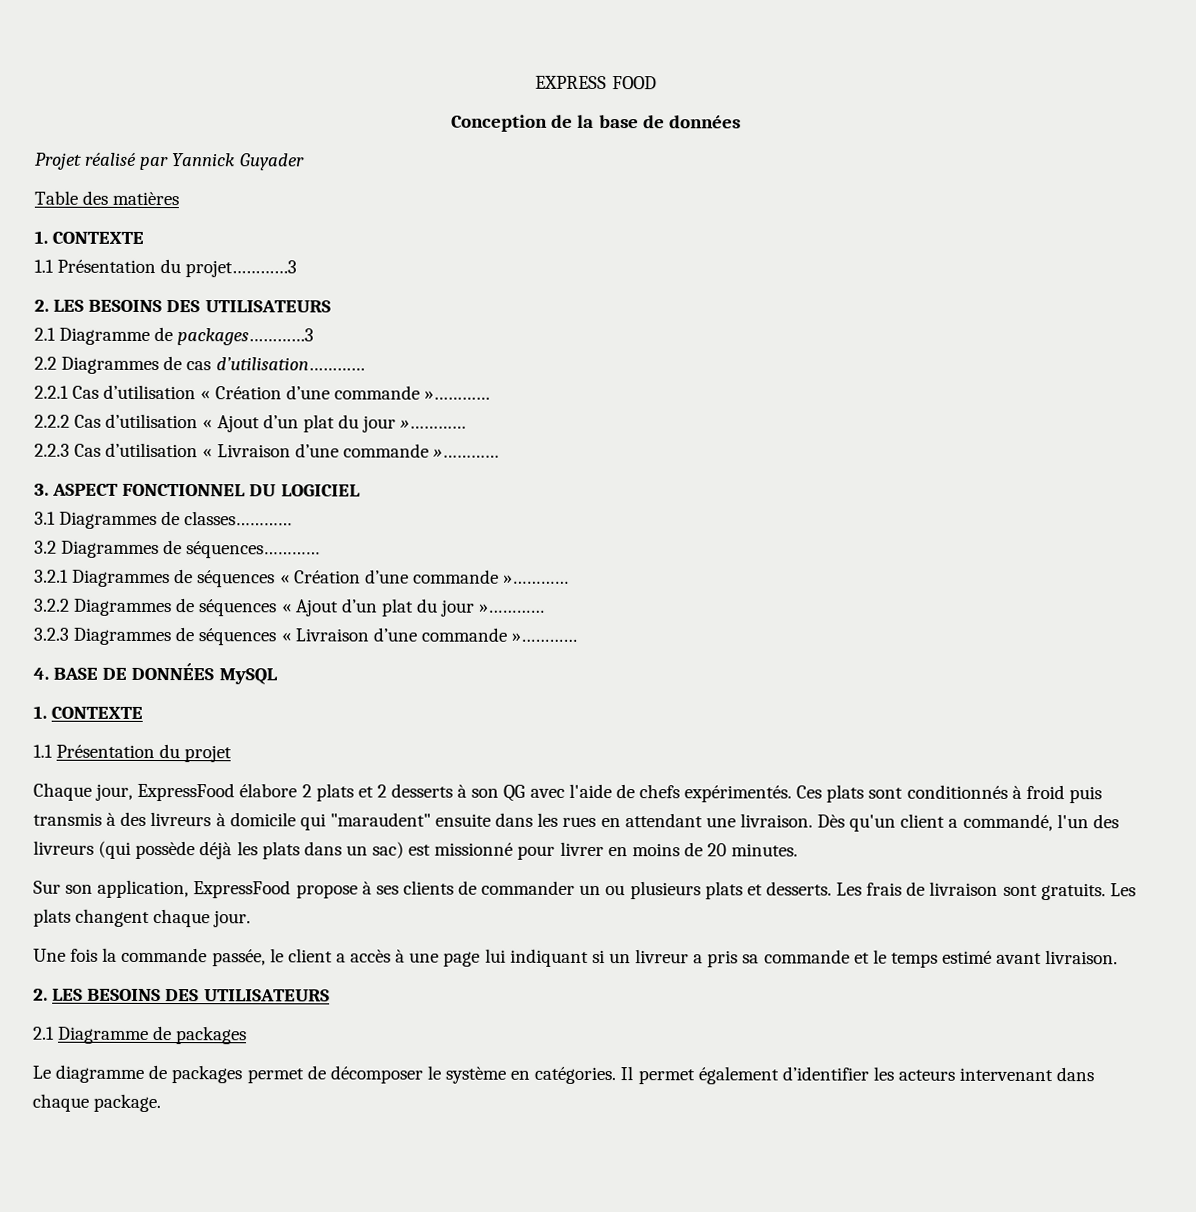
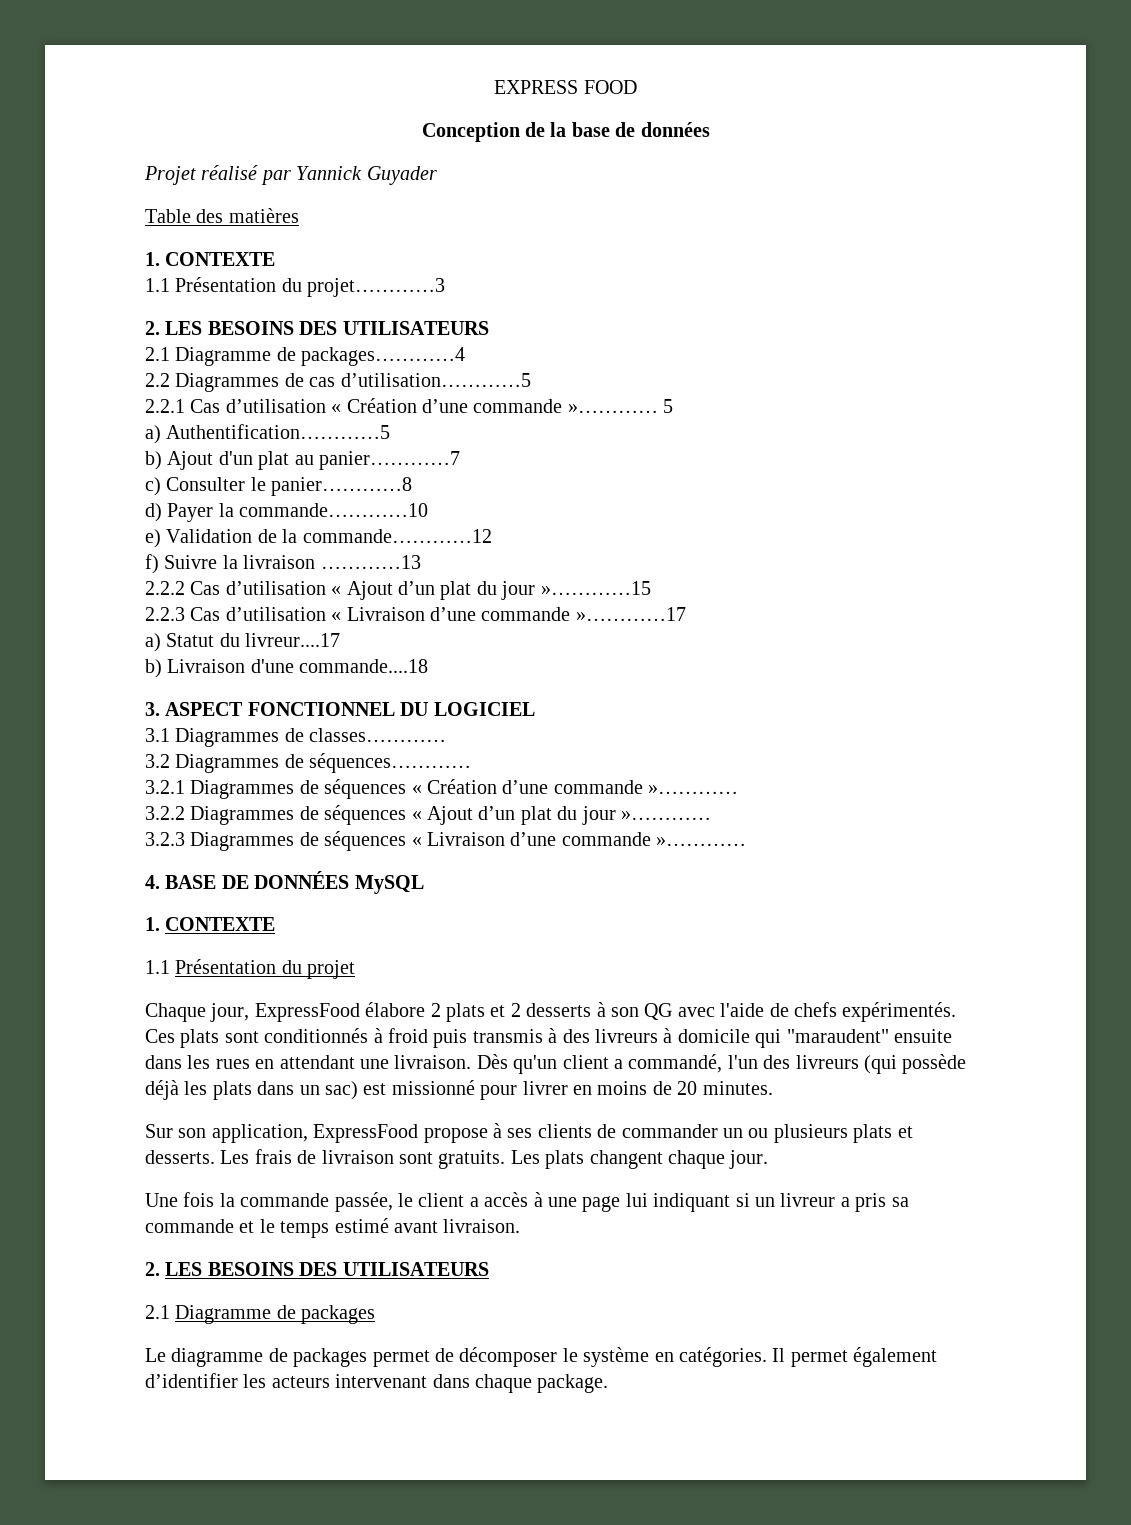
[177,328,315,346] packages…………3 -> [301,347,466,366] packages…………4
[215,357,365,371] d’utilisation………… -> [340,373,531,387] d’utilisation…………5
(490, 395) none -> [663,399,674,413] [145,424,391,444] [145,451,460,470] [145,477,413,496] [145,503,429,522] [145,529,492,548] [145,554,421,574] 5 // a) Authentification…………5 // b) Ajout d'un plat au panier…………7 // c) Consulter le panier…………8 // d) Payer la commande…………10 // e) Validation de la commande…………12 // f) Suivre la livraison …………13
[400,419,467,429] »………… -> [540,581,651,595] »…………15
[432,448,499,458] »………… -> [575,607,686,621] [145,633,341,652] [145,659,429,678] »…………17 // a) Statut du livreur....17 // b) Livraison d'une commande....18

